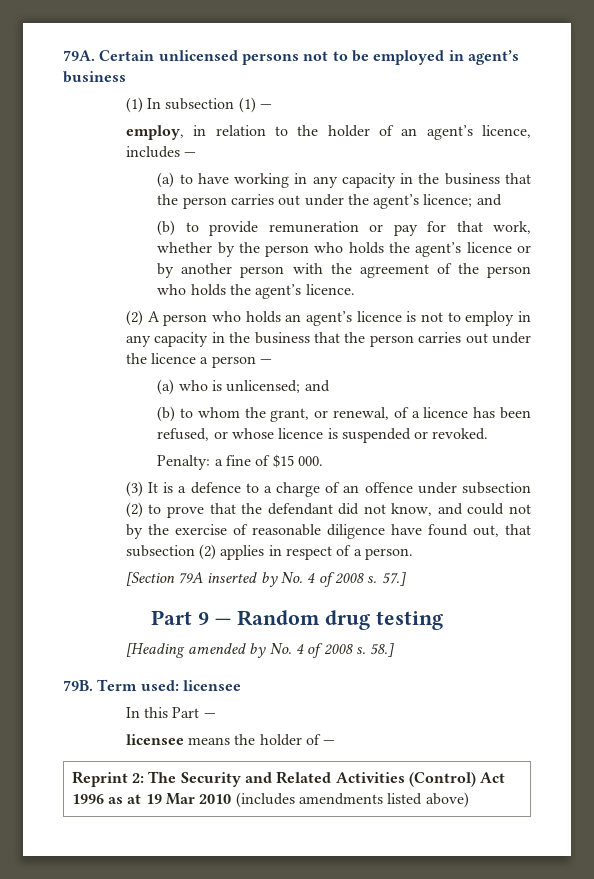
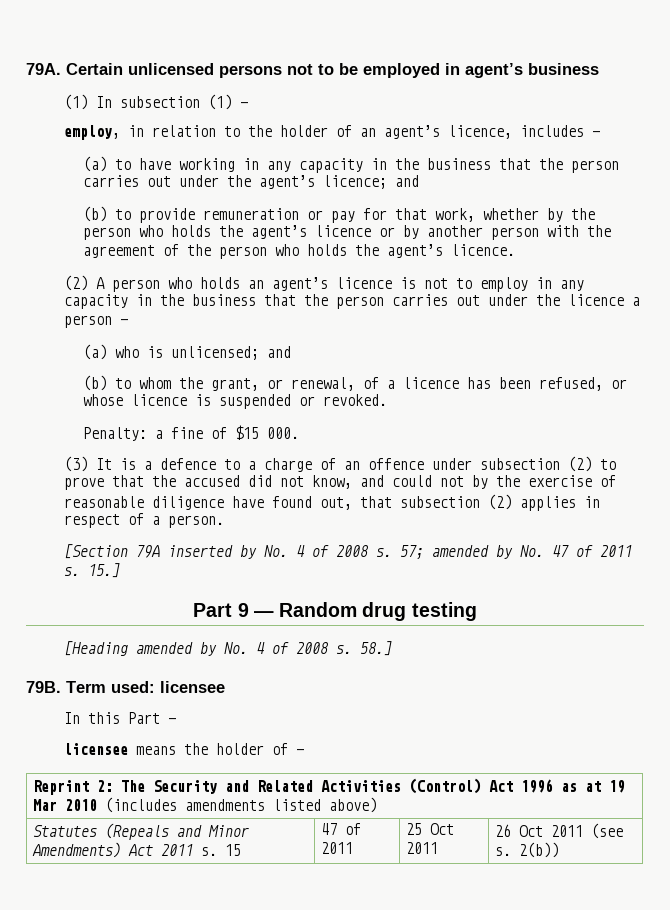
[267,503,333,515] defendant -> [184,475,241,487] accused
[381,572,406,586] 57.] -> [400,545,633,559] [64,563,121,578] 57; amended by No. 47 of 2011 s. 15.]
(469, 800) none -> [32,823,249,840] [31,842,241,858] [320,823,361,835] [320,842,353,854] [405,823,454,835] [405,842,438,854] [494,823,623,839] [494,842,559,858] // Statutes (Repeals and Minor Amendments) Act 2011 s. 15 | 47 of 2011 | 25 Oct 2011 | 26 Oct 2011 (see s. 2(b))

